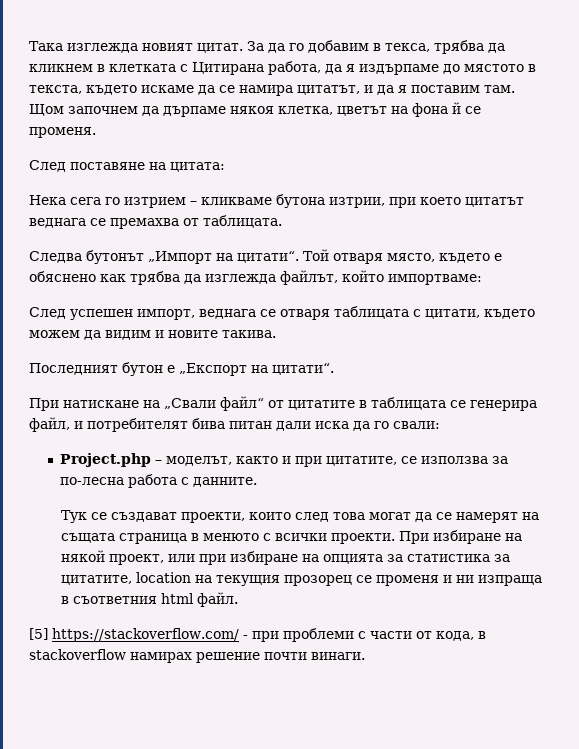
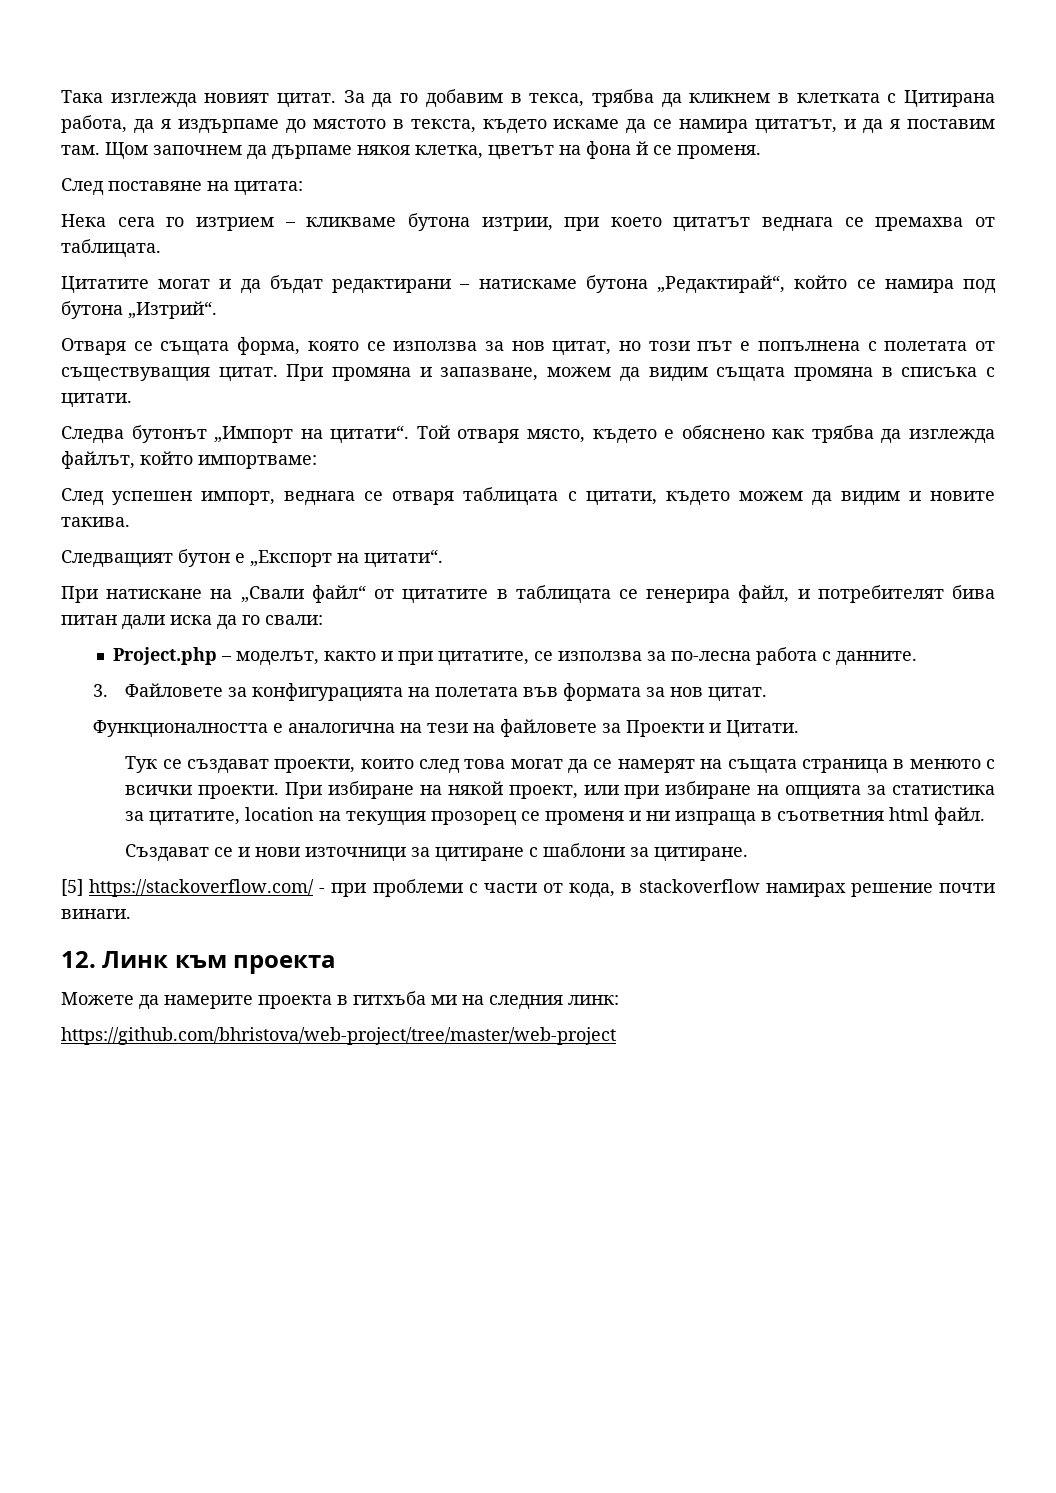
(282, 221) none -> [61,275,997,294] [61,301,217,319] [61,337,996,356] [61,364,996,382] [61,393,132,408] // Цитатите могат и да бъдат редактирани – натискаме бутона „Редактирай“, който се намира под бутона „Изтрий“. // Отваря се същата форма, която се използва за нов цитат, но този път е попълнена с полетата от съществуващия цитат. При промяна и запазване, можем да видим същата промяна в списъка с цитати.
[29,363,118,375] Последният -> [61,550,173,568] Следващият
(258, 482) none -> [93,683,768,702] [93,719,800,738] // 3. Файловете за конфигурацията на полетата във формата за нов цитат. // Функционалността е аналогична на тези на файловете за Проекти и Цитати.
(239, 599) none -> [125,843,749,862] // Създават се и нови източници за цитиране с шаблони за цитиране.
(365, 656) none -> [61,951,337,974] [61,991,619,1010] [61,1027,616,1045] // 12. Линк към проекта // Можете да намерите проекта в гитхъба ми на следния линк: // https://github.com/bhristova/web-project/tree/master/web-project

